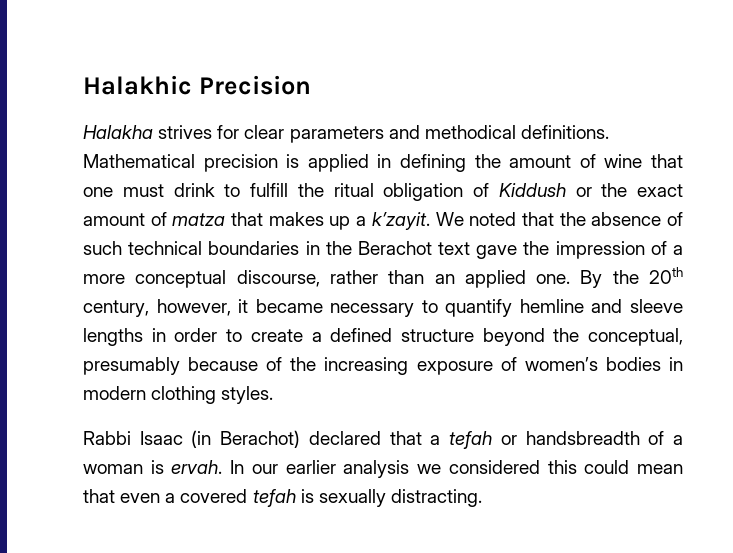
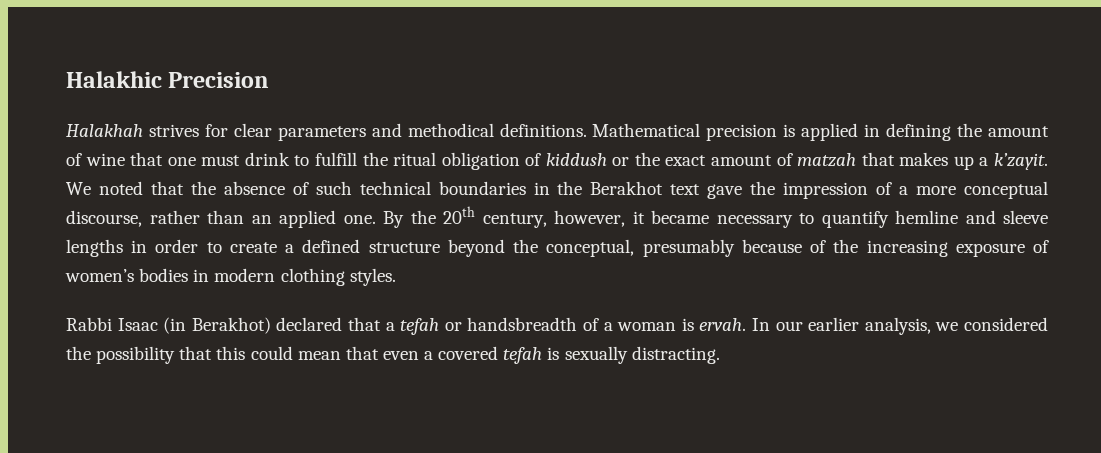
[83,125,153,139] Halakha -> [66,124,143,137] Halakhah
[498,183,566,197] Kiddush -> [545,153,607,166] kiddush
[172,213,226,226] matza -> [797,153,857,167] matzah
[357,241,432,255] Berachot -> [590,181,664,195] Berakhot
[220,430,301,448] Berachot) -> [191,317,271,334] Berakhot)
[343,460,410,478] analysis -> [864,317,931,335] analysis,
(540, 467) none -> [66,346,213,364] the possibility that

